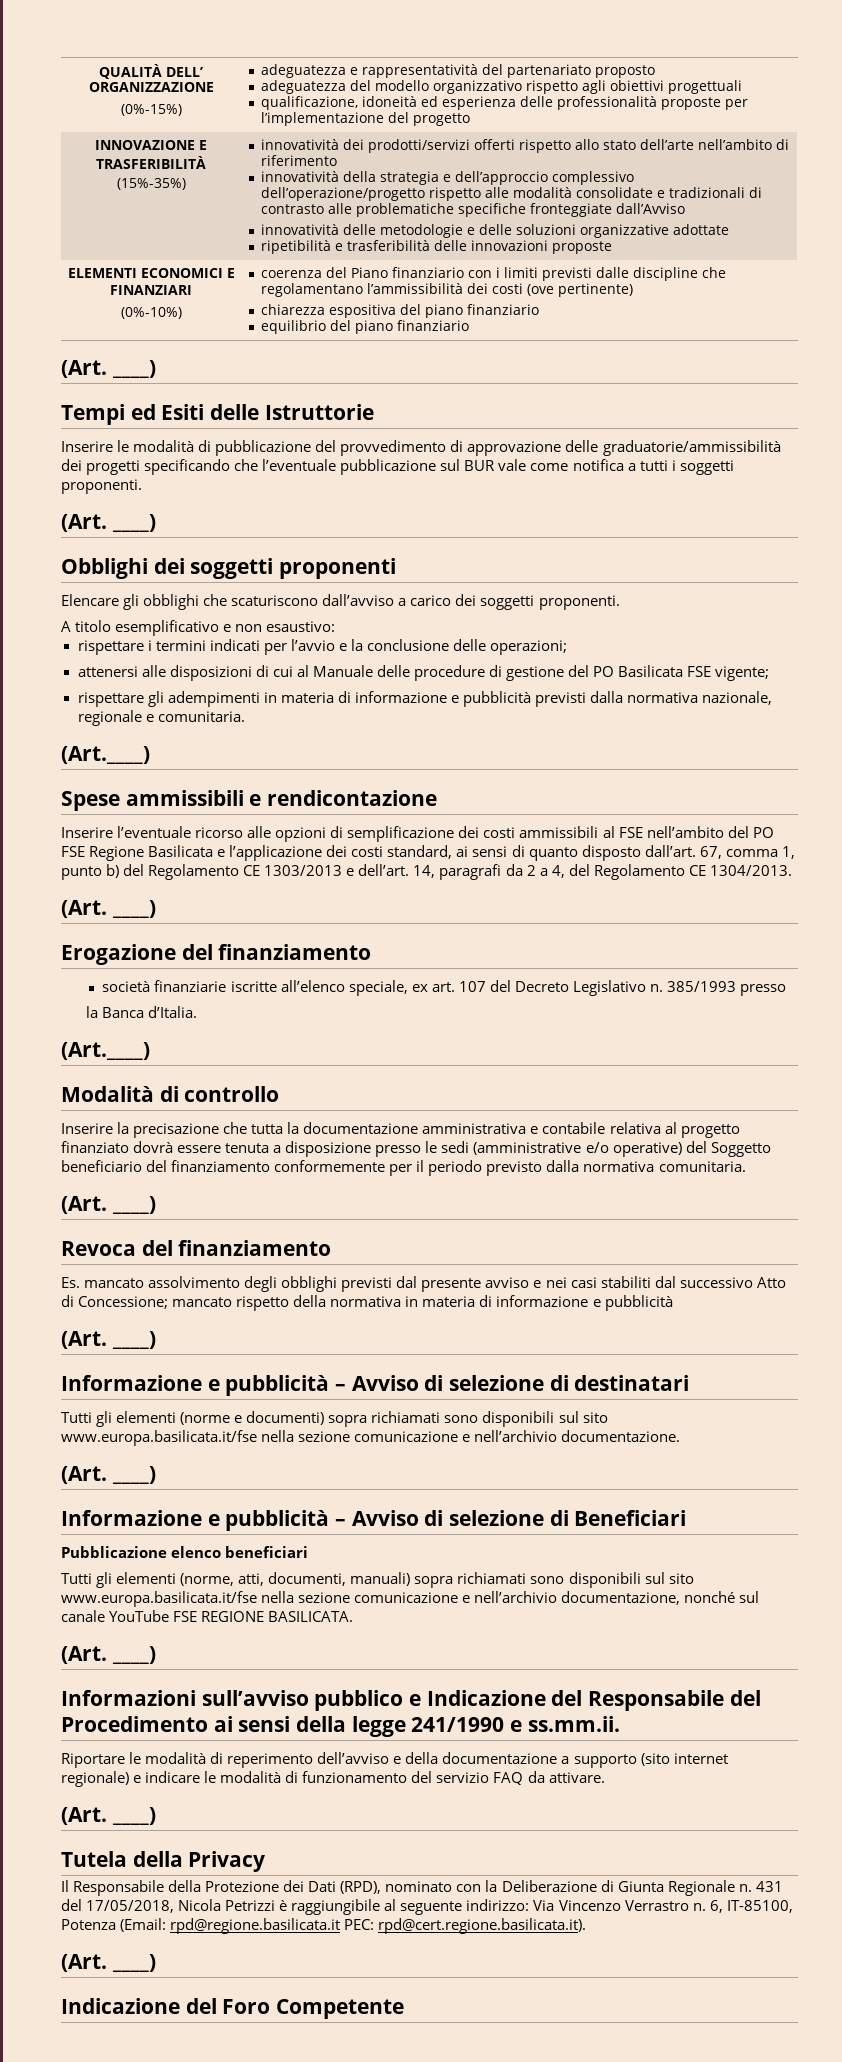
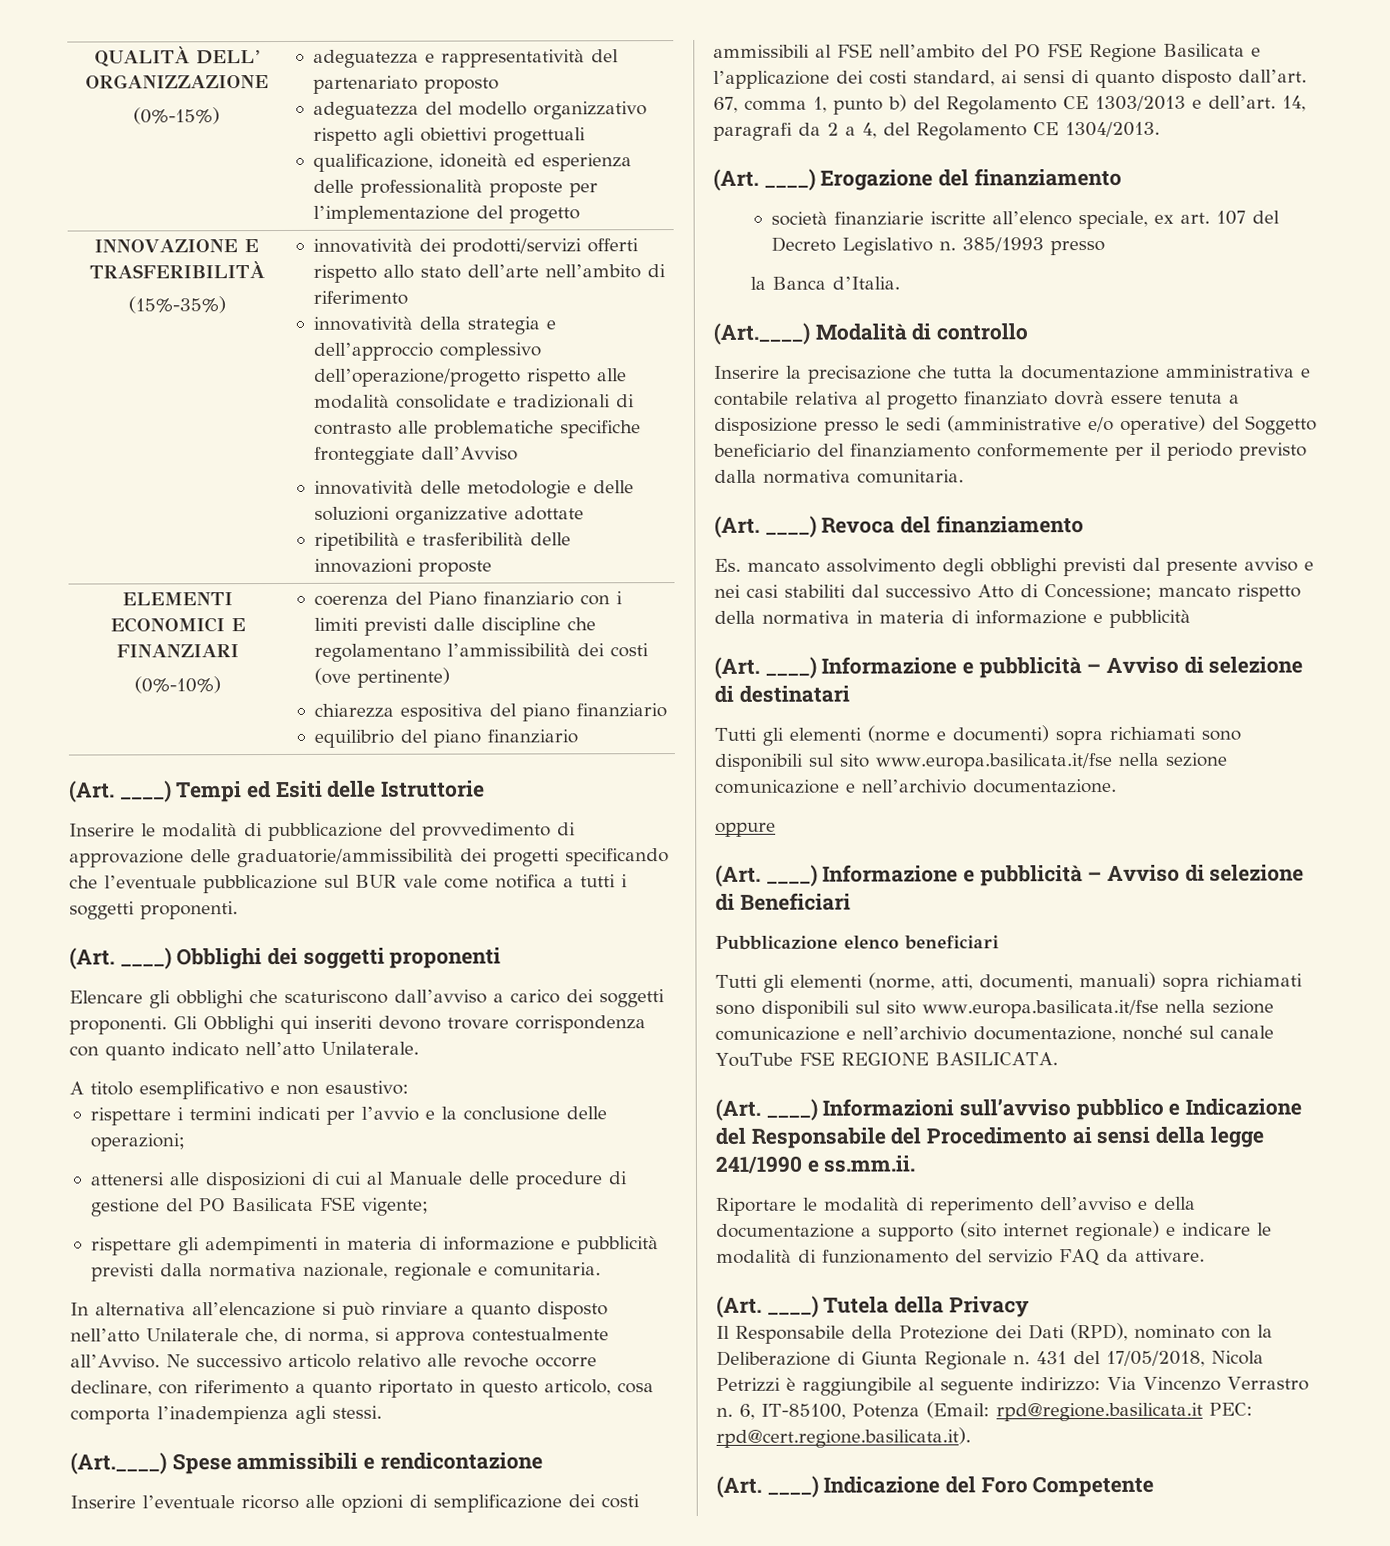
(156, 369) // -> (172, 791) none
(156, 523) // -> (172, 958) none
(620, 602) none -> [173,1015,646,1035] [69,1041,419,1061] Gli Obblighi qui inseriti devono trovare corrispondenza con quanto indicato nell’atto Unilaterale.
[61,746,150,764] // (Art.____) // -> [70,1301,608,1320] [70,1327,609,1346] [70,1353,597,1369] [70,1379,654,1398] [70,1405,382,1425] [70,1452,167,1475] // In alternativa all’elencazione si può rinviare a quanto disposto nell’atto Unilaterale che, di norma, si approva contestualmente all’Avviso. Ne successivo articolo relativo alle revoche occorre declinare, con riferimento a quanto riportato in questo articolo, cosa comporta l’inadempienza agli stessi. // (Art.____)
(156, 909) // -> (816, 179) none
(150, 1051) // -> (810, 333) none
(156, 1205) // -> (817, 526) none
(156, 1340) // -> (817, 667) none
[61,1466,156,1484] // (Art. ____) // -> [715,821,776,837] [715,864,818,887] // oppure // (Art. ____)
(156, 1655) // -> (818, 1109) none
(156, 1816) // -> (819, 1306) none
(156, 1963) // -> (819, 1486) none

